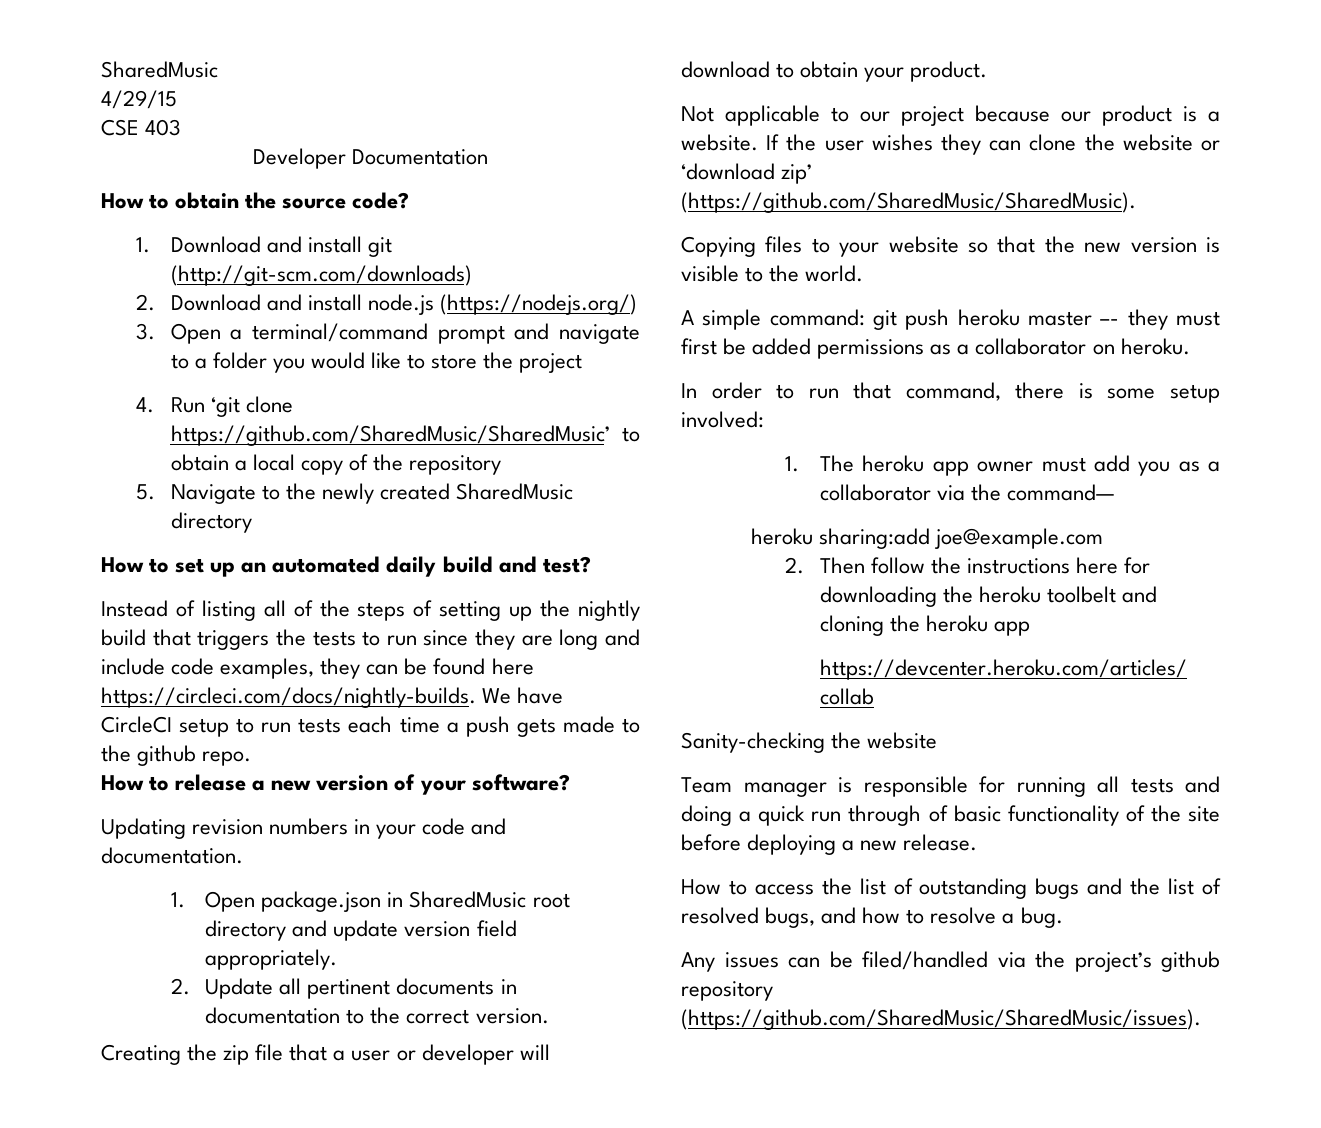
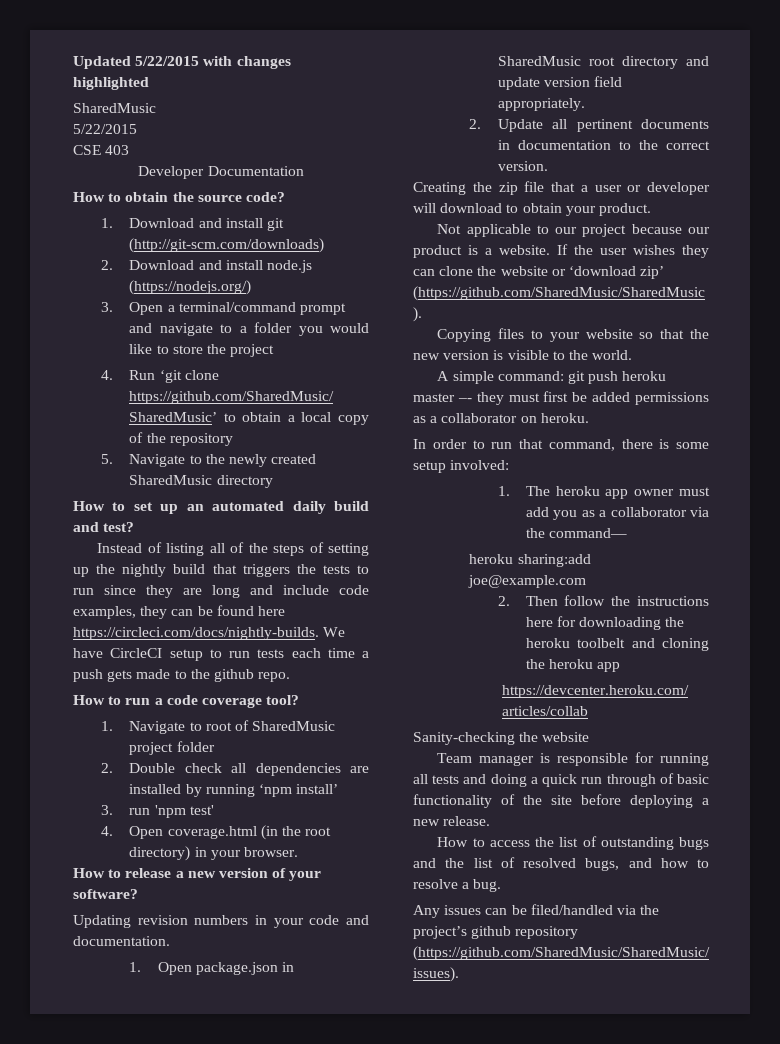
(101, 69) none -> [73,56,291,69] [73,77,149,90] Updated 5/22/2015 with changes highlighted //
[101,90,177,109] 4/29/15 -> [73,124,137,134] 5/22/2015
(252, 758) none -> [73,695,300,708] [101,720,336,734] [129,741,215,755] [101,763,369,776] [129,784,339,797] [101,805,214,818] [101,825,332,840] [129,846,298,861] // How to run a code coverage tool? // 1. Navigate to root of SharedMusic project folder // 2. Double check all dependencies are installed by running ‘npm install’ // 3. run 'npm test' // 4. Open coverage.html (in the root directory) in your browser.

